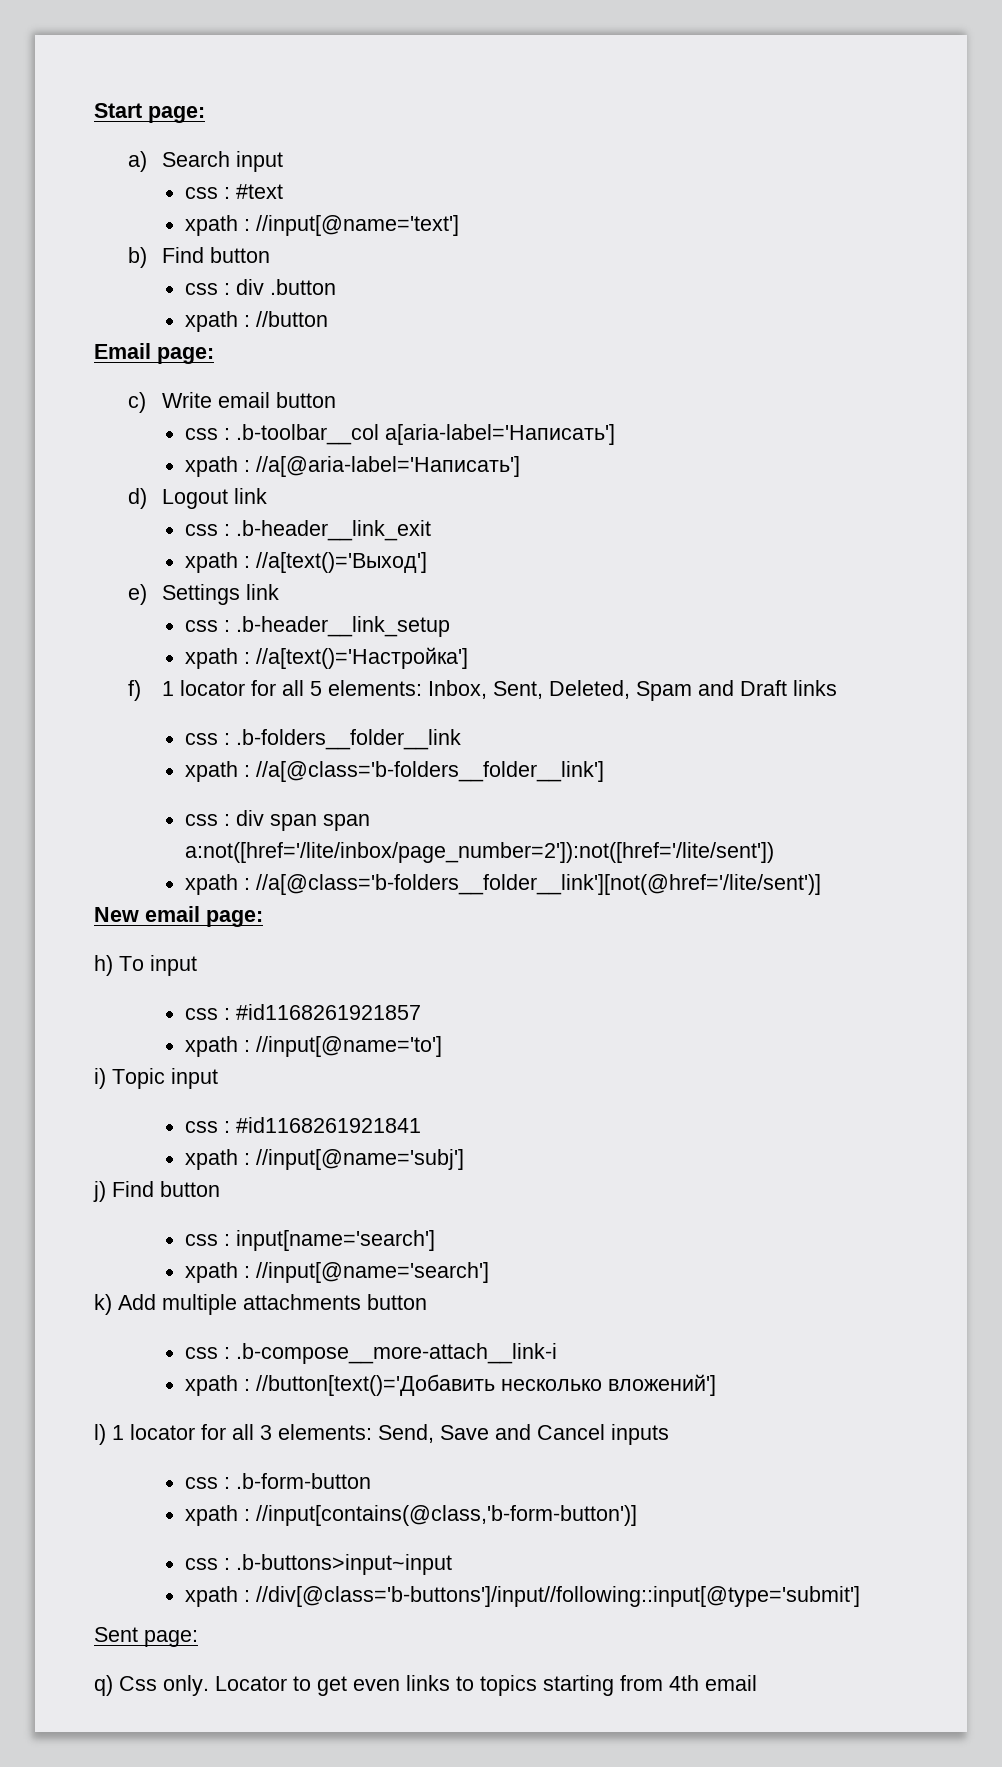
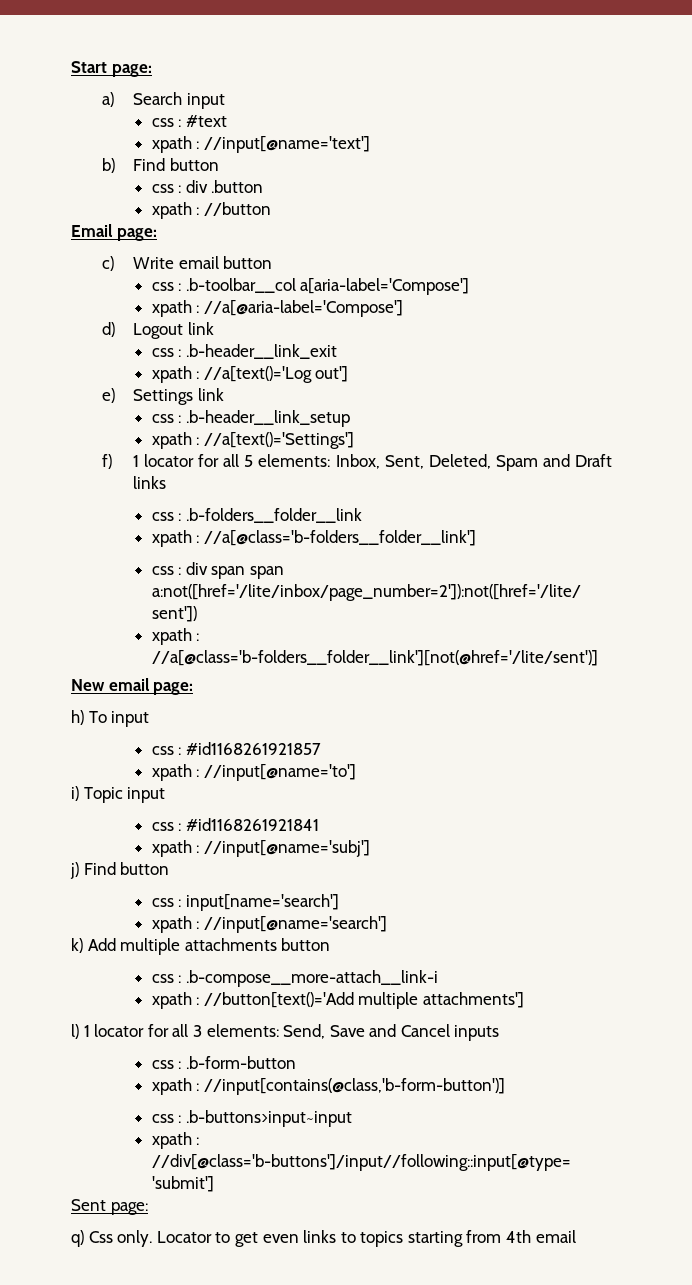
[385,424,616,445] [185,456,521,477] a[aria-label='Написать'] // xpath : //a[@aria-label='Написать'] -> [300,278,470,295] [151,300,403,317] a[aria-label='Compose'] // xpath : //a[@aria-label='Compose']
[256,552,428,573] //a[text()='Выход'] -> [203,366,349,383] //a[text()='Log out']
[256,647,469,669] //a[text()='Настройка'] -> [203,432,354,449] //a[text()='Settings']
[256,1374,717,1396] //button[text()='Добавить несколько вложений'] -> [203,992,525,1009] //button[text()='Add multiple attachments']

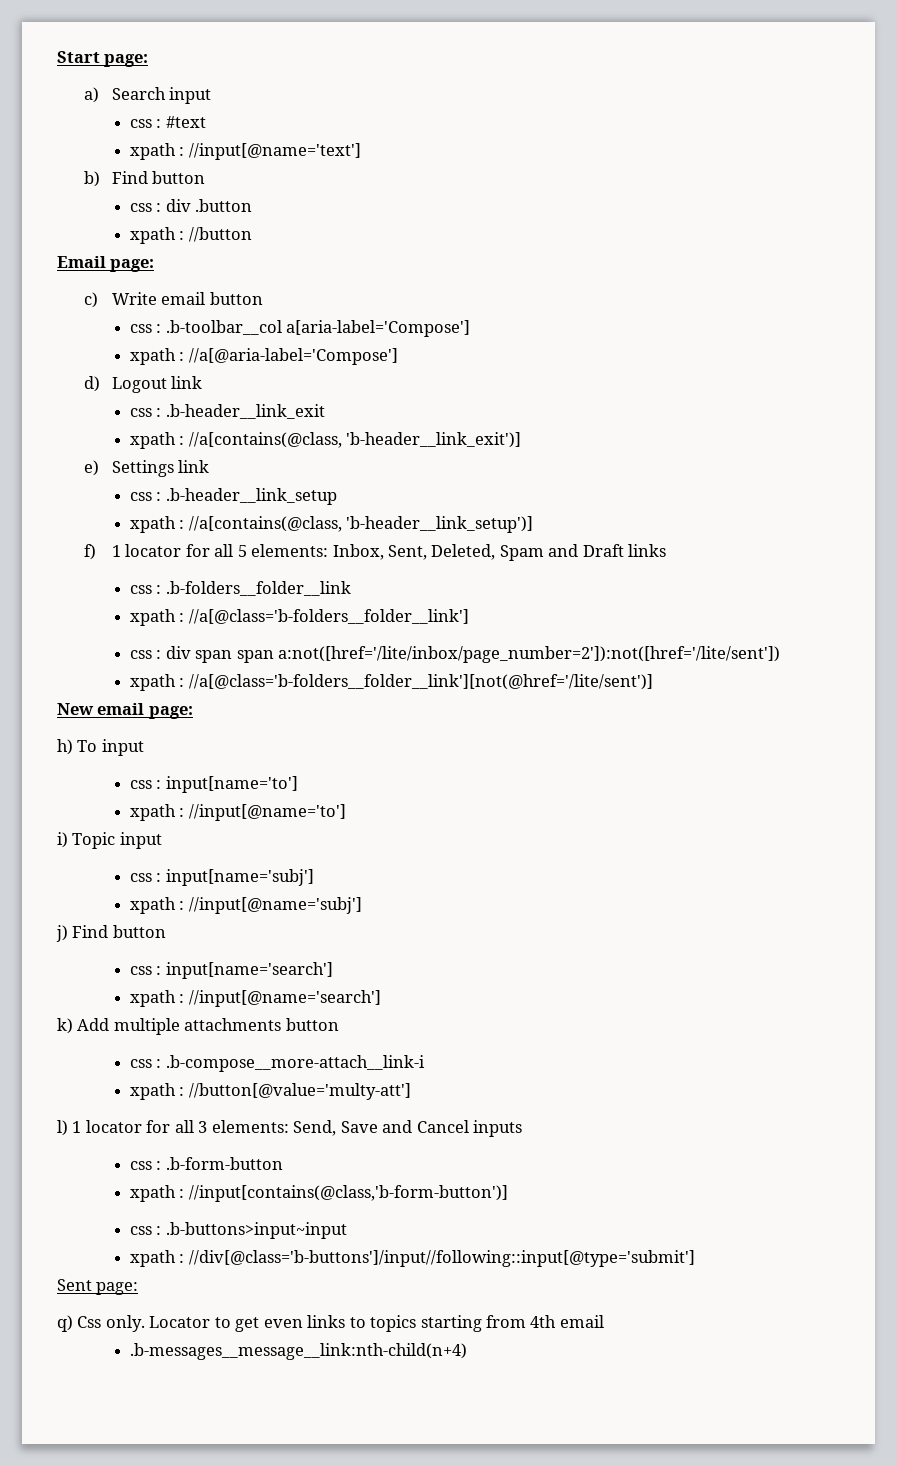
[203,366,349,383] //a[text()='Log out'] -> [188,432,522,448] //a[contains(@class, 'b-header__link_exit')]
[203,432,354,449] //a[text()='Settings'] -> [188,516,534,533] //a[contains(@class, 'b-header__link_setup')]
[185,742,321,755] #id1168261921857 -> [165,776,298,793] input[name='to']
[185,818,319,831] #id1168261921841 -> [165,869,314,886] input[name='subj']
[203,992,525,1009] //button[text()='Add multiple attachments'] -> [188,1083,411,1100] //button[@value='multy-att']
(576, 1236) none -> [129,1343,467,1360] // .b-messages__message__link:nth-child(n+4)

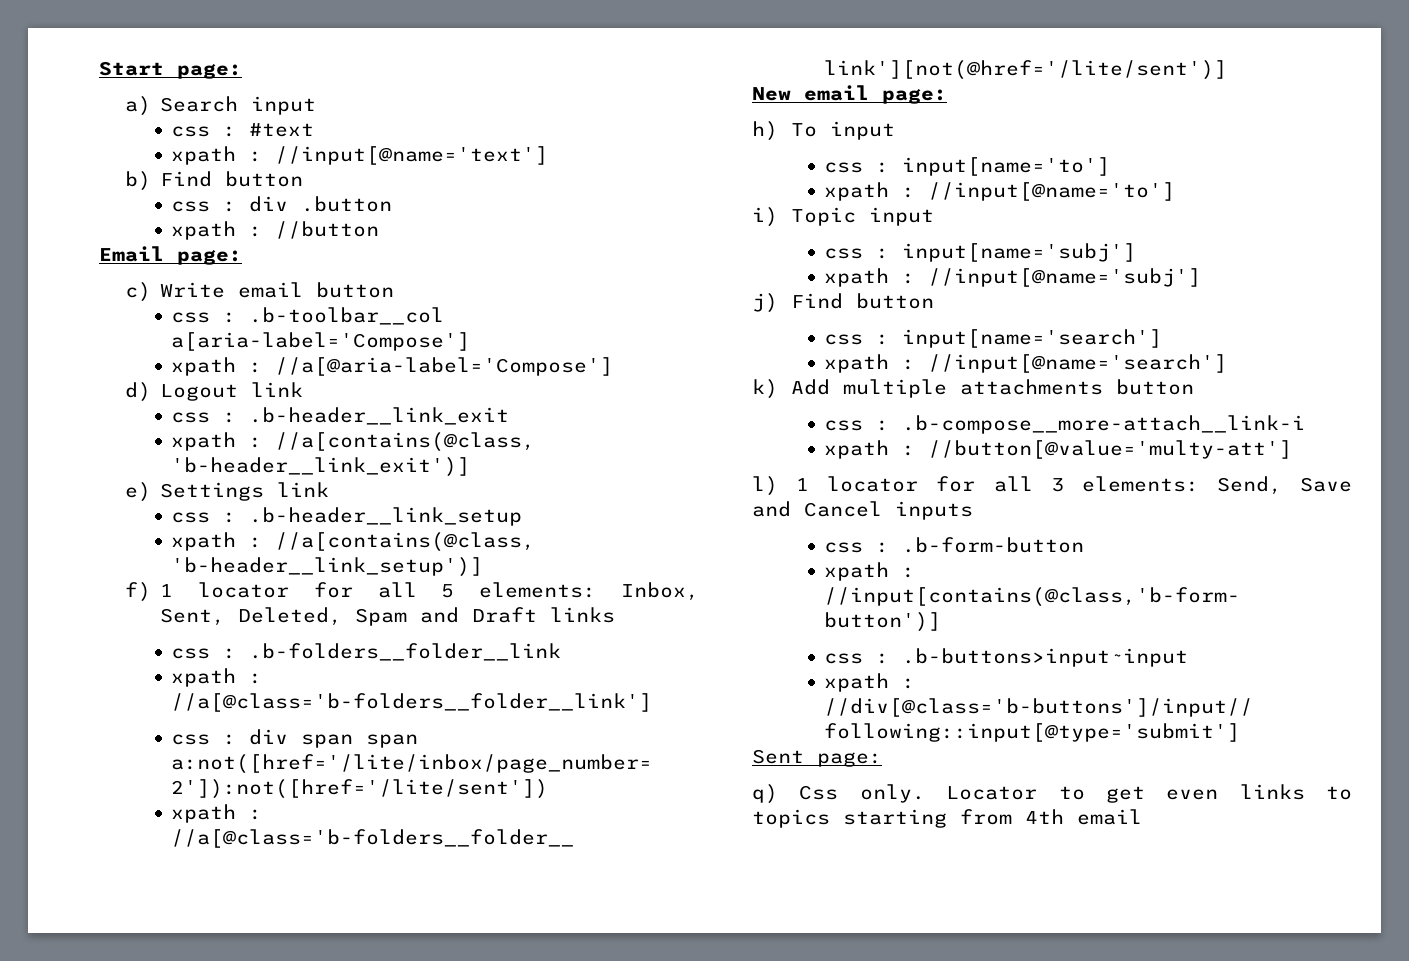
[129,1343,467,1360] // .b-messages__message__link:nth-child(n+4) -> (1142, 817) none

